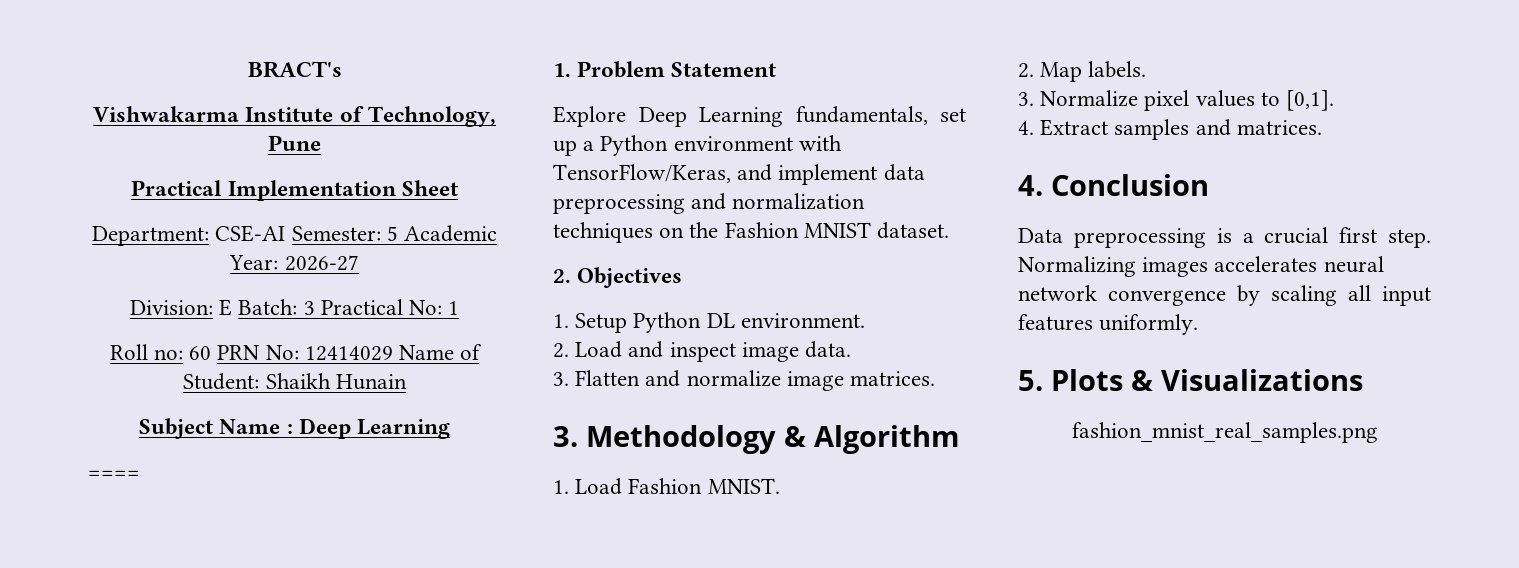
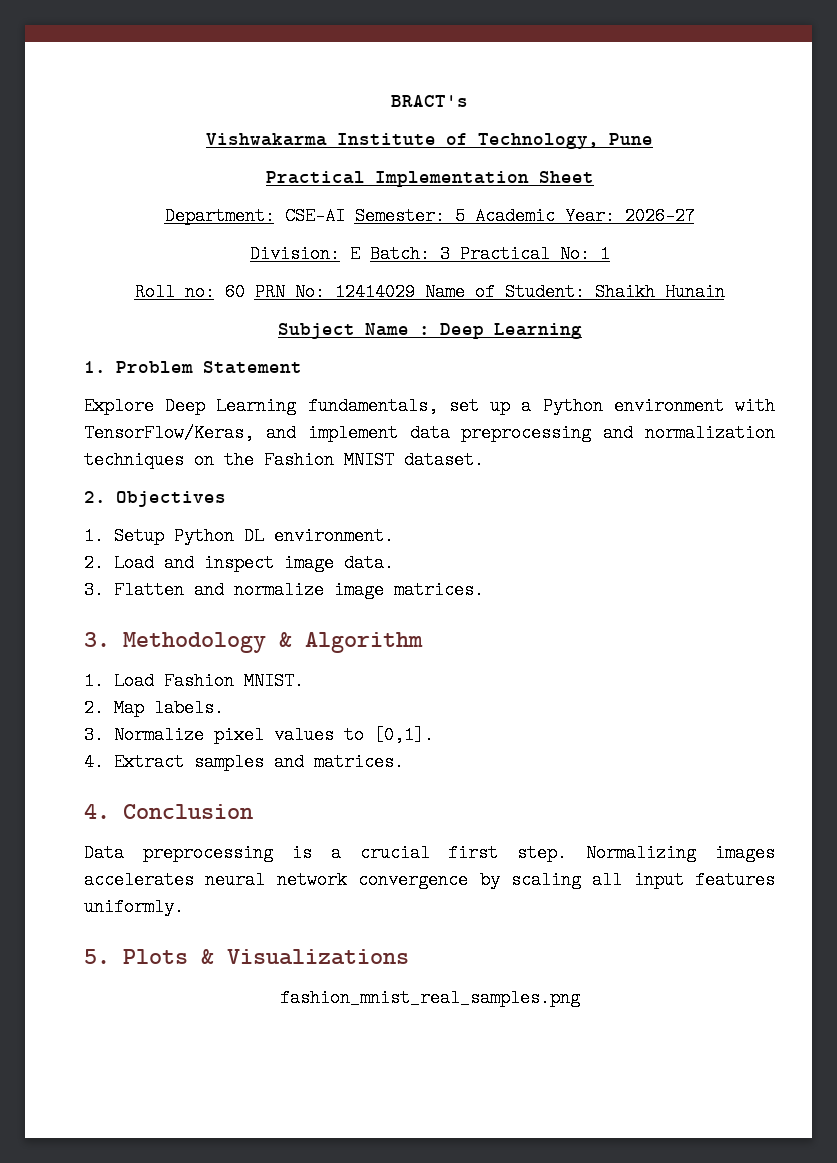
[88,470,140,479] // ==== -> (582, 331) none

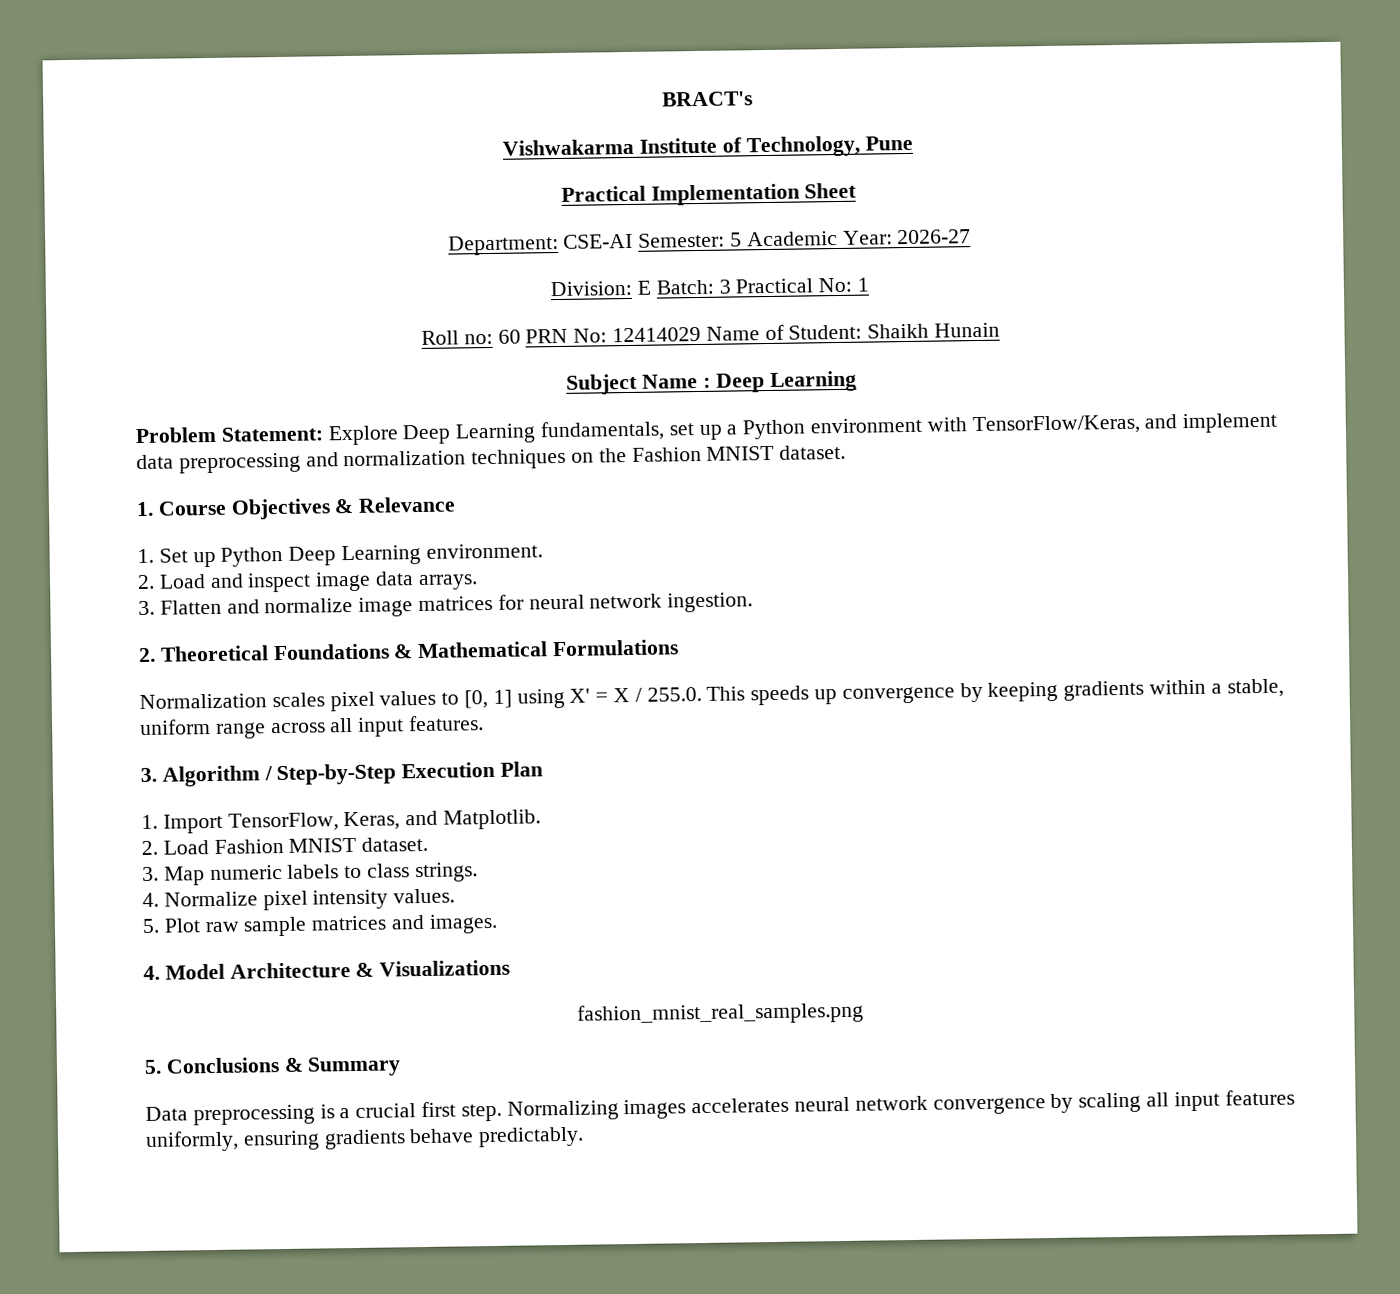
[84,361,302,374] 1. Problem Statement // -> [135,426,324,444] Problem Statement:
[84,491,106,503] 2. -> [136,500,227,517] 1. Course
[84,527,264,545] // 1. Setup Python DL -> [334,496,457,514] [137,544,422,568] & Relevance // 1. Set up Python Deep Learning
[344,554,394,572] data. -> [375,571,478,591] data arrays.
[394,581,484,599] [84,632,423,653] [84,672,304,690] [84,699,224,717] [84,726,434,744] [84,753,404,771] [84,804,253,819] matrices. // 3. Methodology & Algorithm // 1. Load Fashion MNIST. // 2. Map labels. // 3. Normalize pixel values to [0,1]. // 4. Extract samples and matrices. // 4. Conclusion -> [418,592,754,613] [138,639,680,663] [139,678,1284,712] [139,715,485,739] [140,761,544,787] [141,809,542,834] [141,836,429,856] [142,862,478,886] [142,888,456,911] [142,913,498,937] [143,959,511,980] [577,1001,864,1026] [144,1056,402,1077] matrices for neural network ingestion. // 2. Theoretical Foundations & Mathematical Formulations // Normalization scales pixel values to [0, 1] using X' = X / 255.0. This speeds up convergence by keeping gradients within a stable, uniform range across all input features. // 3. Algorithm / Step-by-Step Execution Plan // 1. Import TensorFlow, Keras, and Matplotlib. // 2. Load Fashion MNIST dataset. // 3. Map numeric labels to class strings. // 4. Normalize pixel intensity values. // 5. Plot raw sample matrices and images. // 4. Model Architecture & Visualizations // fashion_mnist_real_samples.png // 5. Conclusions & Summary
[84,898,184,916] [84,949,409,965] [279,989,580,1007] uniformly. // 5. Plots & Visualizations // fashion_mnist_real_samples.png -> [145,1126,585,1152] uniformly, ensuring gradients behave predictably.

